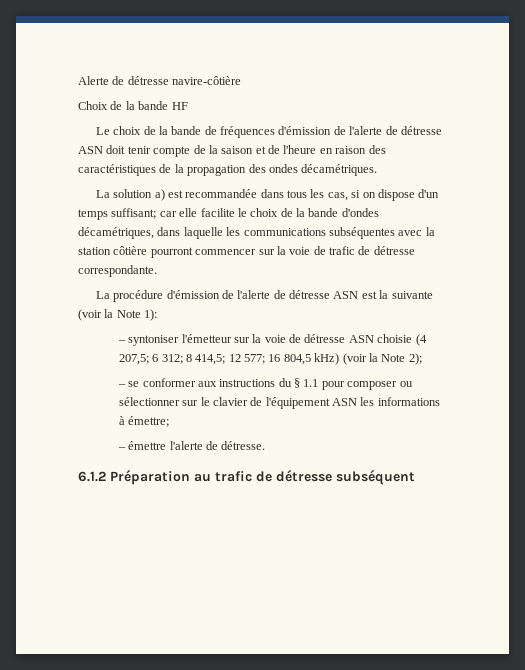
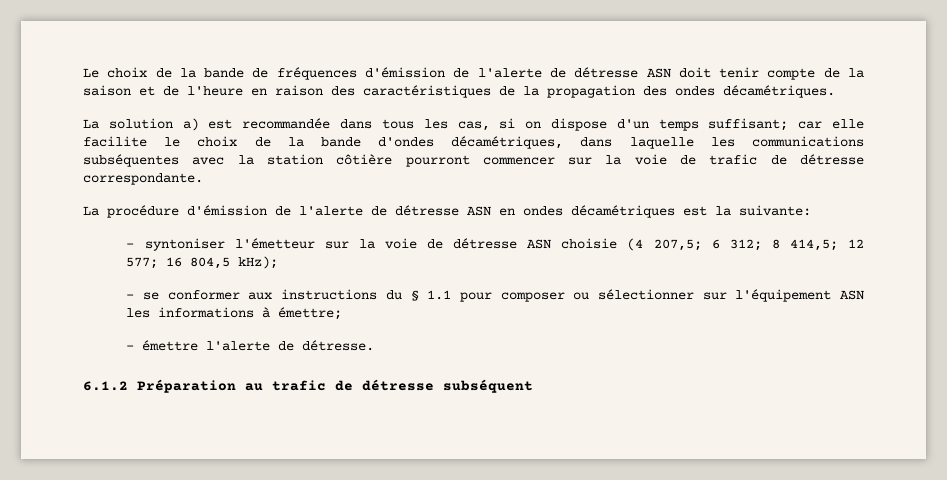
[78,76,242,85] [78,101,188,110] Alerte de détresse navire-côtière // Choix de la bande HF // -> (83, 73) none
[361,290,433,299] [78,309,158,321] est la suivante (voir la Note 1): -> [499,205,811,218] en ondes décamétriques est la suivante:
[314,353,422,365] kHz) (voir la Note 2); -> [238,256,279,269] kHz);
[200,397,263,406] le clavier de -> (727, 296) none

